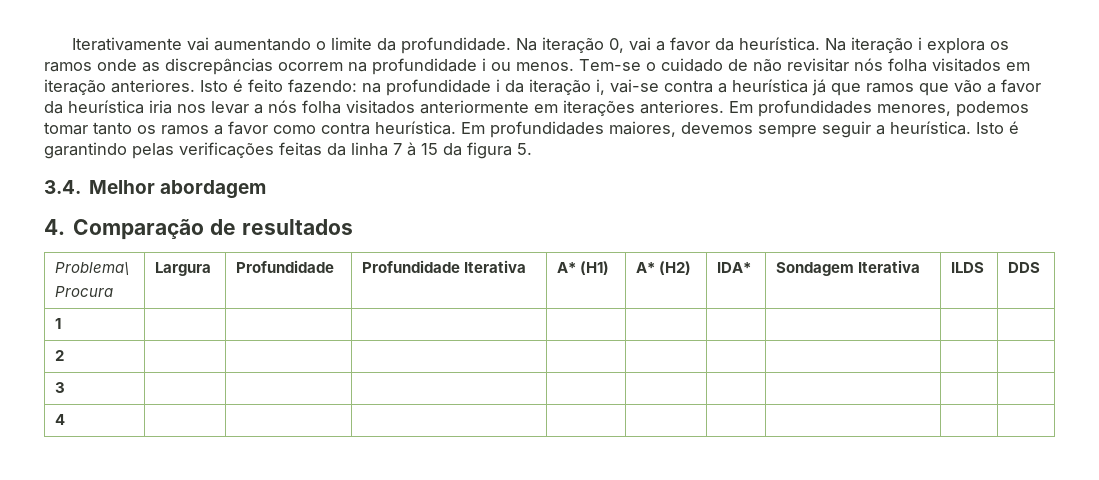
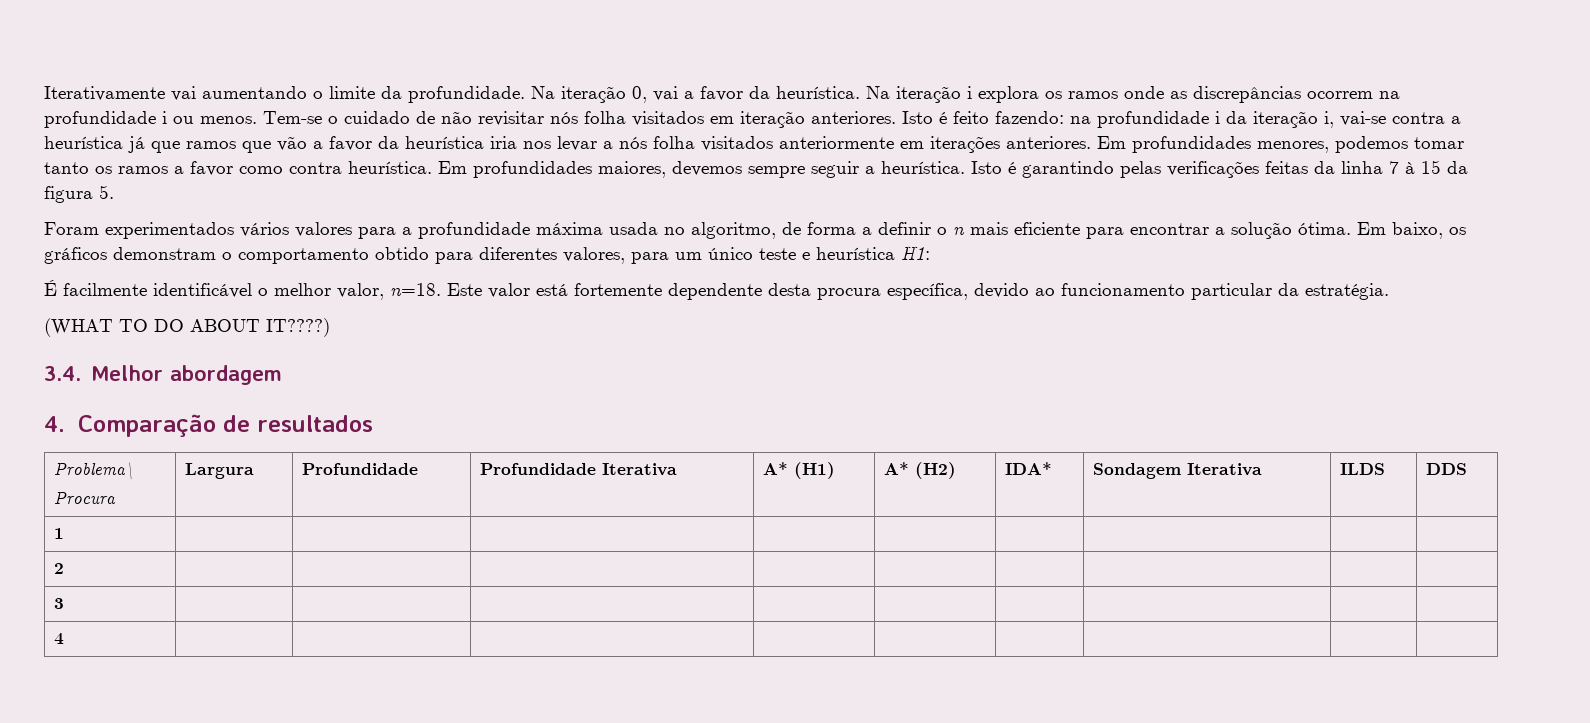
(532, 149) none -> [44,222,1466,239] [44,246,930,264] [44,280,1389,300] [44,318,330,337] // Foram experimentados vários valores para a profundidade máxima usada no algoritmo, de forma a definir o n mais eficiente para encontrar a solução ótima. Em baixo, os gráficos demonstram o comportamento obtido para diferentes valores, para um único teste e heurística H1: // É facilmente identificável o melhor valor, n=18. Este valor está fortemente dependente desta procura específica, devido ao funcionamento particular da estratégia. // (WHAT TO DO ABOUT IT????)

